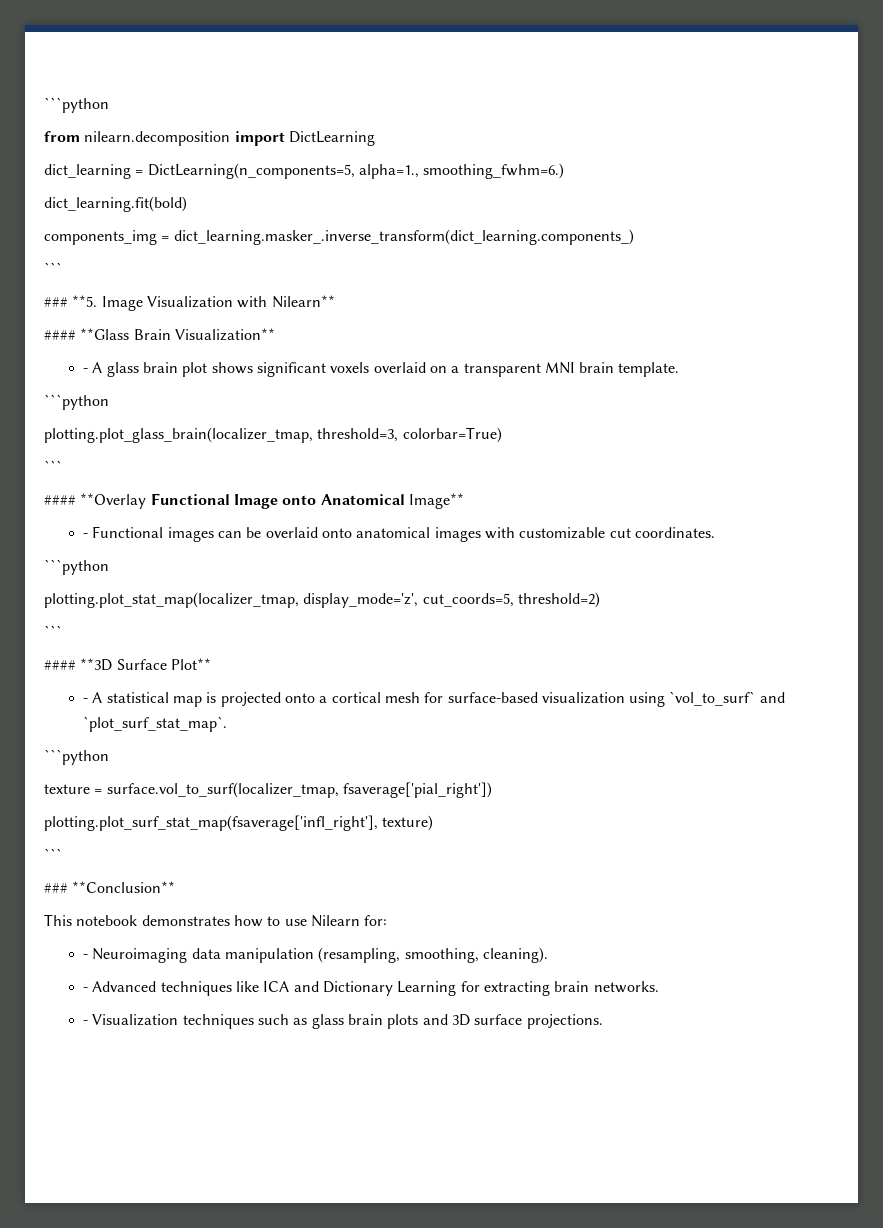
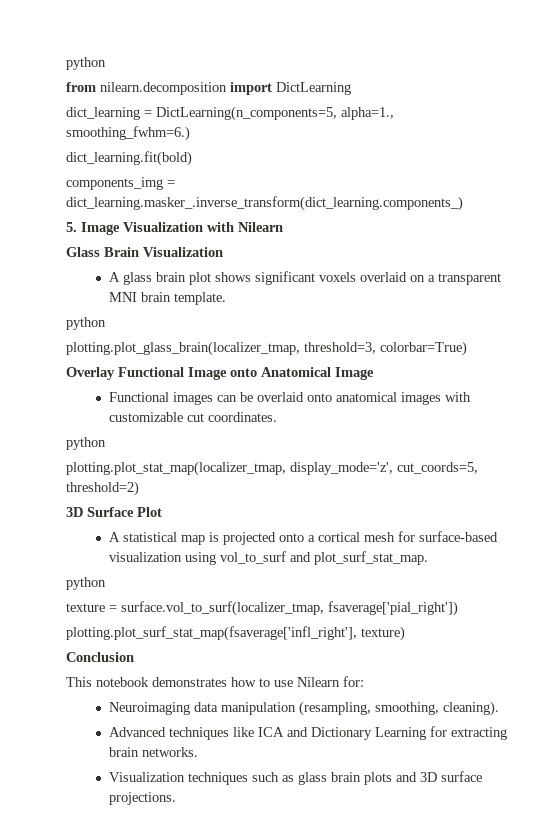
[44,97,109,113] ```python -> [66,57,106,70] python
[44,262,62,274] [44,295,335,311] [44,328,275,341] [83,368,89,373] ``` // ### **5. Image Visualization with Nilearn** // #### **Glass Brain Visualization** // - -> [66,222,283,235] [66,247,223,257] 5. Image Visualization with Nilearn // Glass Brain Visualization //
[44,394,109,410] ```python -> [66,317,106,330] python
[44,460,62,472] [44,493,147,509] ``` // #### **Overlay -> [66,367,115,380] Overlay
[408,493,464,509] [83,533,89,538] Image** // - -> [335,367,374,380] Image //
[44,559,109,575] ```python -> [66,437,106,450] python
[44,625,62,637] [44,658,211,671] [83,698,89,703] ``` // #### **3D Surface Plot** // - -> [66,507,162,517] 3D Surface Plot //
[669,691,785,706] [83,716,228,732] [44,749,109,765] `vol_to_surf` and `plot_surf_stat_map`. // ```python -> [220,551,429,565] [66,577,106,590] vol_to_surf and plot_surf_stat_map. // python
[44,848,62,860] [44,881,176,893] ``` // ### **Conclusion** -> [66,652,134,662] Conclusion
[83,954,89,959] - -> (364, 681) none
[83,987,89,992] - -> (500, 708) none
[83,1020,89,1025] - -> (199, 752) none

